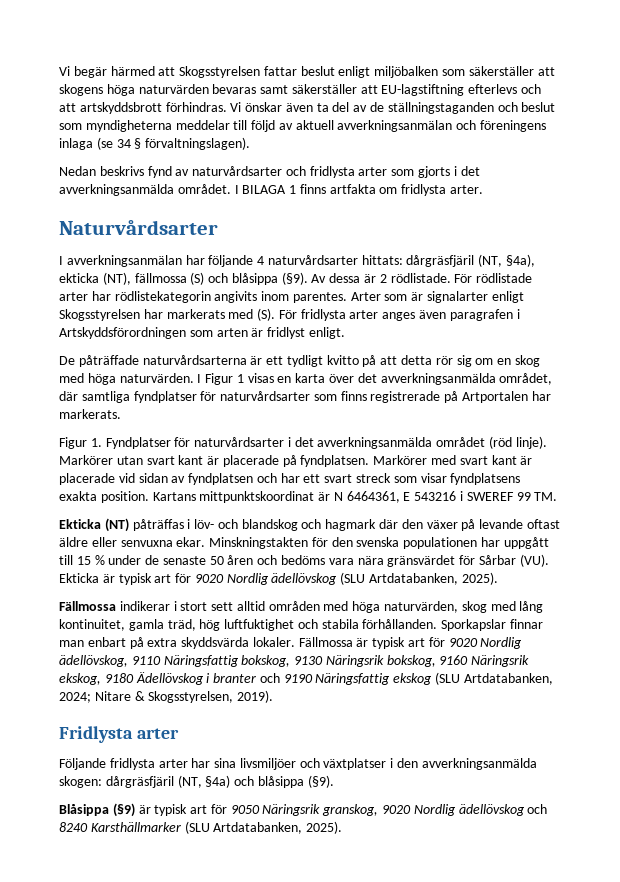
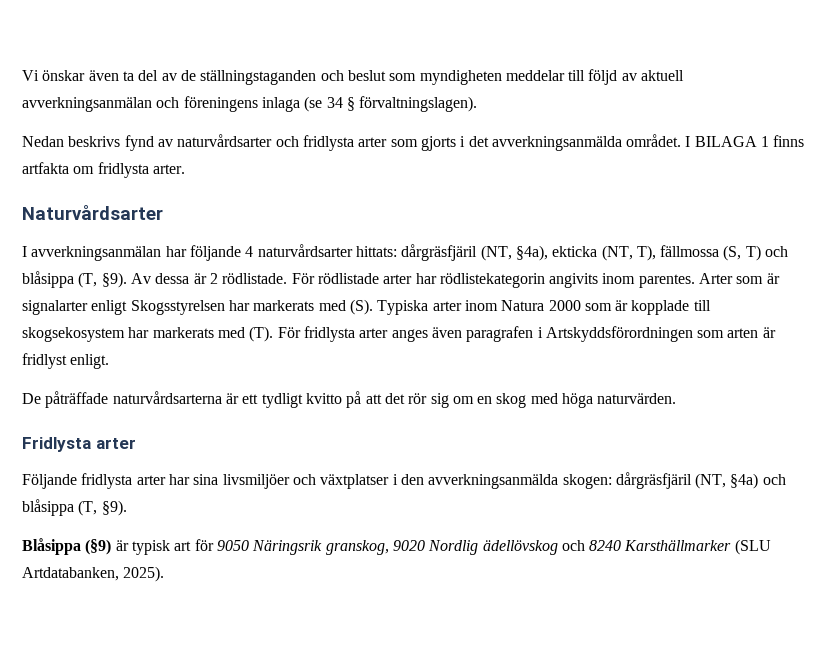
[59,66,555,78] [59,84,542,96] [59,102,242,114] Vi begär härmed att Skogsstyrelsen fattar beslut enligt miljöbalken som säkerställer att skogens höga naturvärden bevaras samt säkerställer att EU-lagstiftning efterlevs och att artskyddsbrott förhindras. Vi -> [22,70,39,81] Vi
[85,120,172,132] myndigheterna -> [419,70,502,85] myndigheten
[102,272,308,285] (NT), fällmossa (S) och blåsippa (§9). -> [601,245,789,261] [22,271,127,288] (NT, T), fällmossa (S, T) och blåsippa (T, §9).
(276, 314) none -> [377,300,711,315] [22,326,274,342] Typiska arter inom Natura 2000 som är kopplade till skogsekosystem har markerats med (T).
[401,355,433,365] detta -> [384,393,405,404] det
[197,373,553,385] [59,391,551,403] [59,409,121,419] [59,436,547,449] [59,455,533,467] [59,473,521,485] [59,491,558,503] [59,518,560,532] [59,537,549,549] [59,554,549,567] [59,572,498,585] [59,601,544,613] [59,619,544,631] [59,637,523,649] [59,655,530,667] [59,672,553,685] [59,690,274,703] I Figur 1 visas en karta över det avverkningsanmälda området, där samtliga fyndplatser för naturvårdsarter som finns registrerade på Artportalen har markerats. // Figur 1. Fyndplatser för naturvårdsarter i det avverkningsanmälda området (röd linje). Markörer utan svart kant är placerade på fyndplatsen. Markörer med svart kant är placerade vid sidan av fyndplatsen och har ett svart streck som visar fyndplatsens exakta position. Kartans mittpunktskoordinat är N 6464361, E 543216 i SWEREF 99 TM. // Ekticka (NT) påträffas i löv- och blandskog och hagmark där den växer på levande oftast äldre eller senvuxna ekar. Minskningstakten för den svenska populationen har uppgått till 15 % under de senaste 50 åren och bedöms vara nära gränsvärdet för Sårbar (VU). Ekticka är typisk art för 9020 Nordlig ädellövskog (SLU Artdatabanken, 2025). // Fällmossa indikerar i stort sett alltid områden med höga naturvärden, skog med lång kontinuitet, gamla träd, hög luftfuktighet och stabila förhållanden. Sporkapslar finnar man enbart på extra skyddsvärda lokaler. Fällmossa är typisk art för 9020 Nordlig ädellövskog, 9110 Näringsfattig bokskog, 9130 Näringsrik bokskog, 9160 Näringsrik ekskog, 9180 Ädellövskog i branter och 9190 Näringsfattig ekskog (SLU Artdatabanken, 2024; Nitare & Skogsstyrelsen, 2019). -> (677, 398) none
[307,775,334,788] (§9). -> [78,500,127,516] (T, §9).

